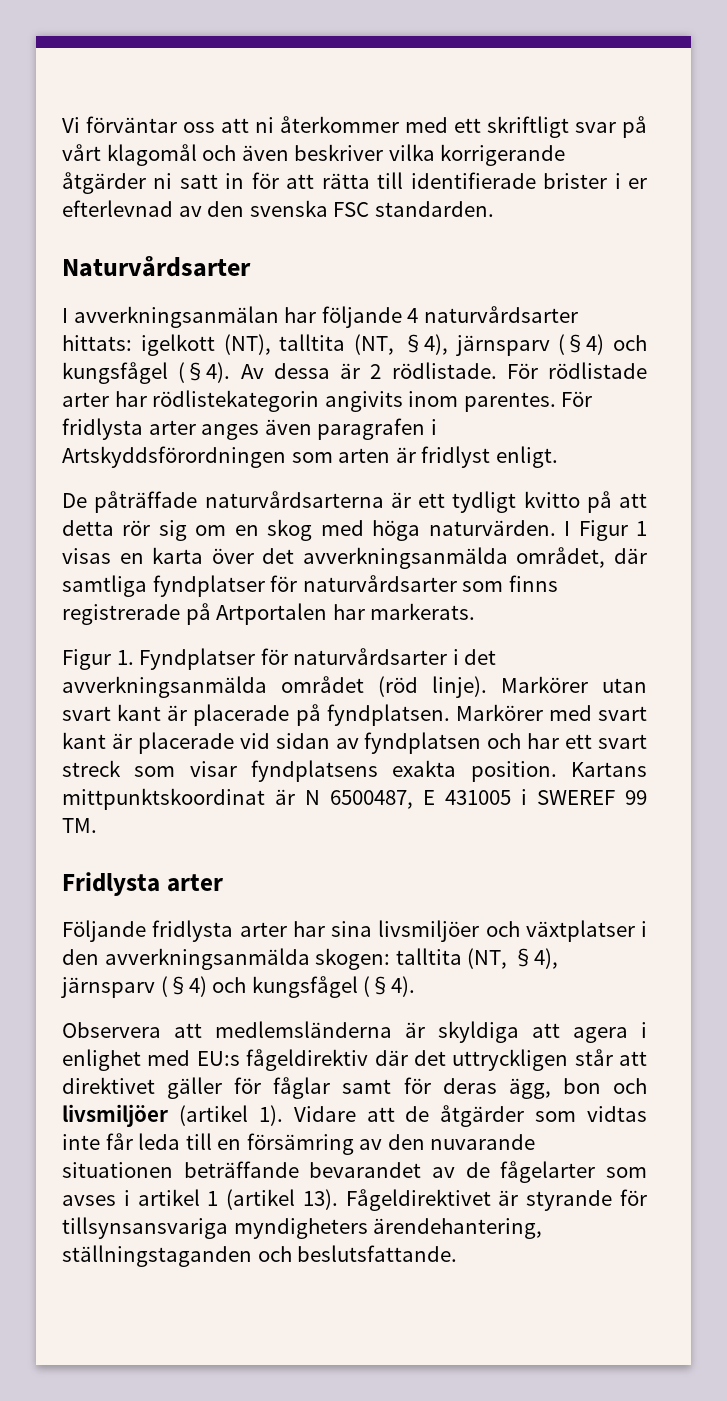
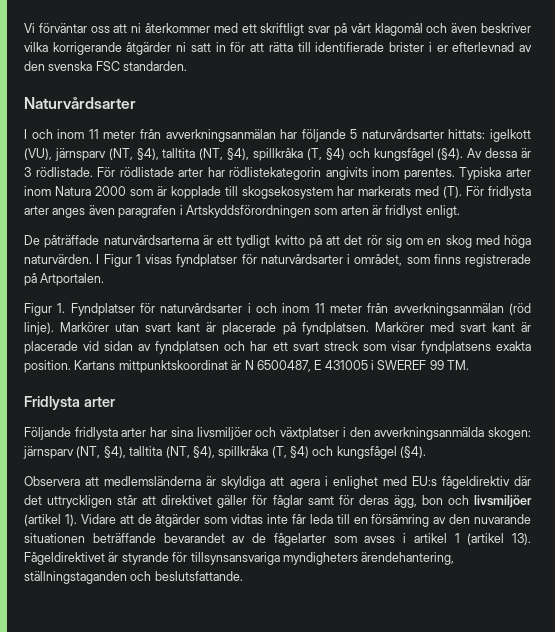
(68, 315) none -> [31,129,161,139] och inom 11 meter från
[407,308,419,323] 4 -> [350,129,358,139] 5
[223,334,605,356] (NT), talltita (NT, §4), järnsparv (§4) -> [24,148,345,161] (VU), järnsparv (NT, §4), talltita (NT, §4), spillkråka (T, §4)
[370,364,382,379] 2 -> [24,167,31,177] 3
(556, 402) none -> [459,167,531,180] [24,186,462,199] Typiska arter inom Natura 2000 som är kopplade till skogsekosystem har markerats med (T).
[62,520,114,536] detta -> [344,235,363,245] det
[119,547,647,569] [62,575,147,597] en karta över det avverkningsanmälda området, där samtliga -> (172, 259) none
(457, 583) none -> [347,254,403,266] i området,
[216,603,476,625] Artportalen har markerats. -> [40,273,105,286] Artportalen.
[464,649,497,665] [62,676,364,698] det avverkningsanmälda området -> [256,303,504,316] och inom 11 meter från avverkningsanmälan
[395,948,558,969] [61,976,207,998] talltita (NT, §4), järnsparv (§4) -> [23,446,309,459] järnsparv (NT, §4), talltita (NT, §4), spillkråka (T, §4)

